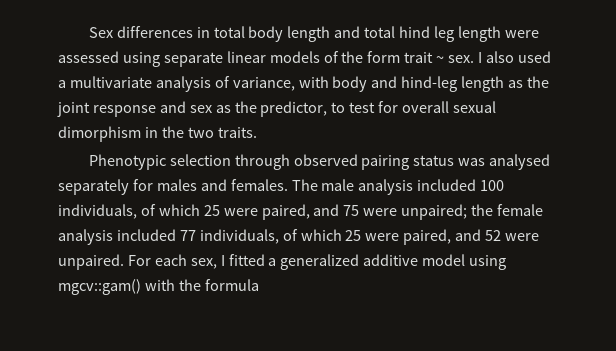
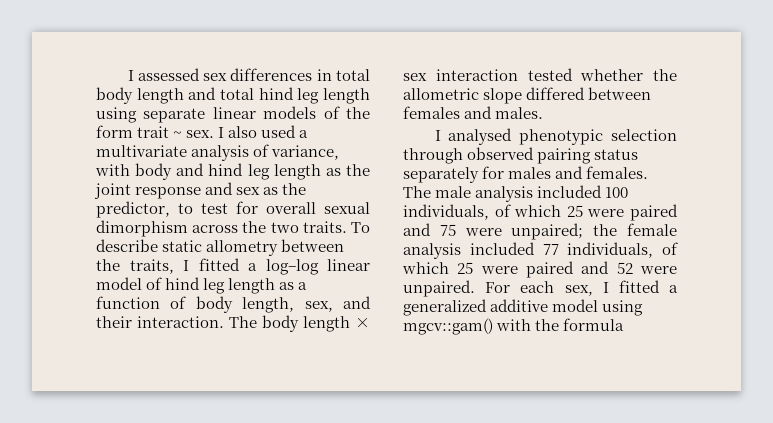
[88,27,113,38] Sex -> [127,68,228,81] I assessed sex
[504,30,539,38] [58,51,119,63] were assessed -> (370, 96) none
[401,76,458,92] hind-leg -> [208,163,270,180] hind leg
[144,127,158,138] in -> [192,225,239,233] across
[88,154,166,170] // Phenotypic -> [350,222,370,233] [96,239,345,256] [96,258,370,275] [96,277,308,294] [96,296,371,313] [96,315,370,332] [403,68,677,81] [403,87,652,104] [403,106,544,119] [434,128,604,145] To describe static allometry between the traits, I fitted a log–log linear model of hind leg length as a function of body length, sex, and their interaction. The body length × sex interaction tested whether the allometric slope differed between females and males. // I analysed phenotypic
[458,154,551,170] was analysed -> (639, 154) none
[261,204,310,220] paired, -> [630,204,678,221] paired
[403,229,452,245] paired, -> [526,261,574,278] paired

